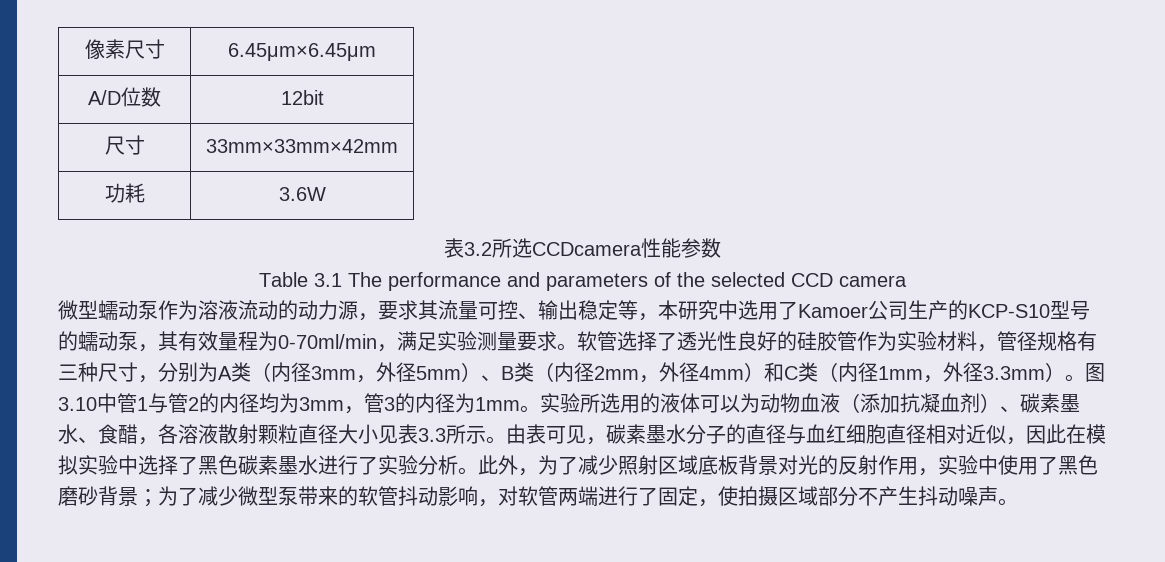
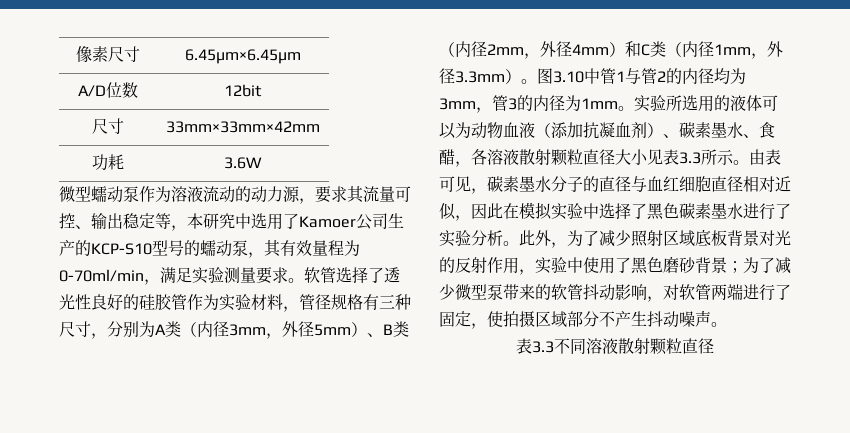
[444,238,721,258] [259,272,907,291] // 表3.2所选CCDcamera性能参数 // Table 3.1 The performance and parameters of the selected CCD camera -> (262, 163) none
(1018, 502) none -> [516,338,714,355] // 表3.3不同溶液散射颗粒直径

